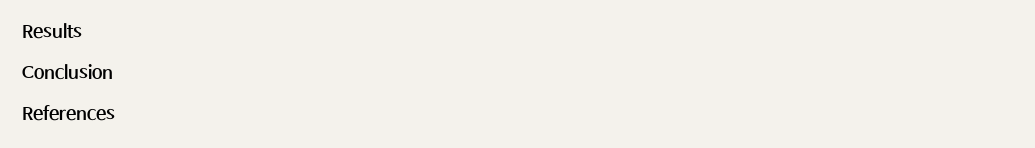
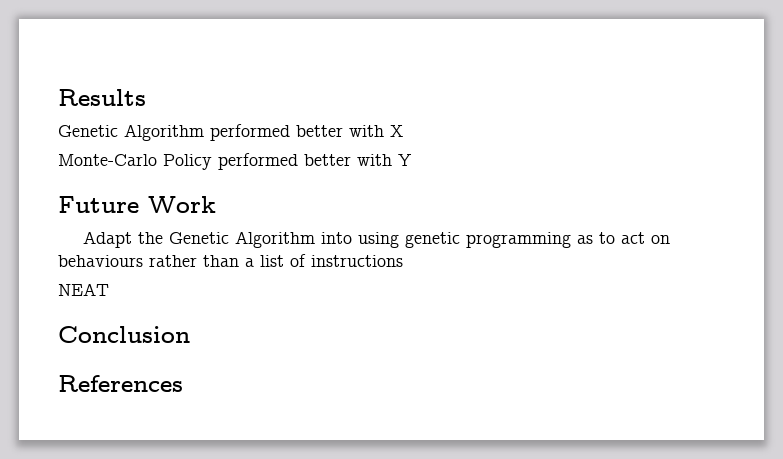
(82, 31) none -> [58,124,403,141] [58,153,412,170] [58,196,216,213] [83,231,671,248] [58,254,403,267] [58,283,109,296] // Genetic Algorithm performed better with X // Monte-Carlo Policy performed better with Y // Future Work // Adapt the Genetic Algorithm into using genetic programming as to act on behaviours rather than a list of instructions // NEAT

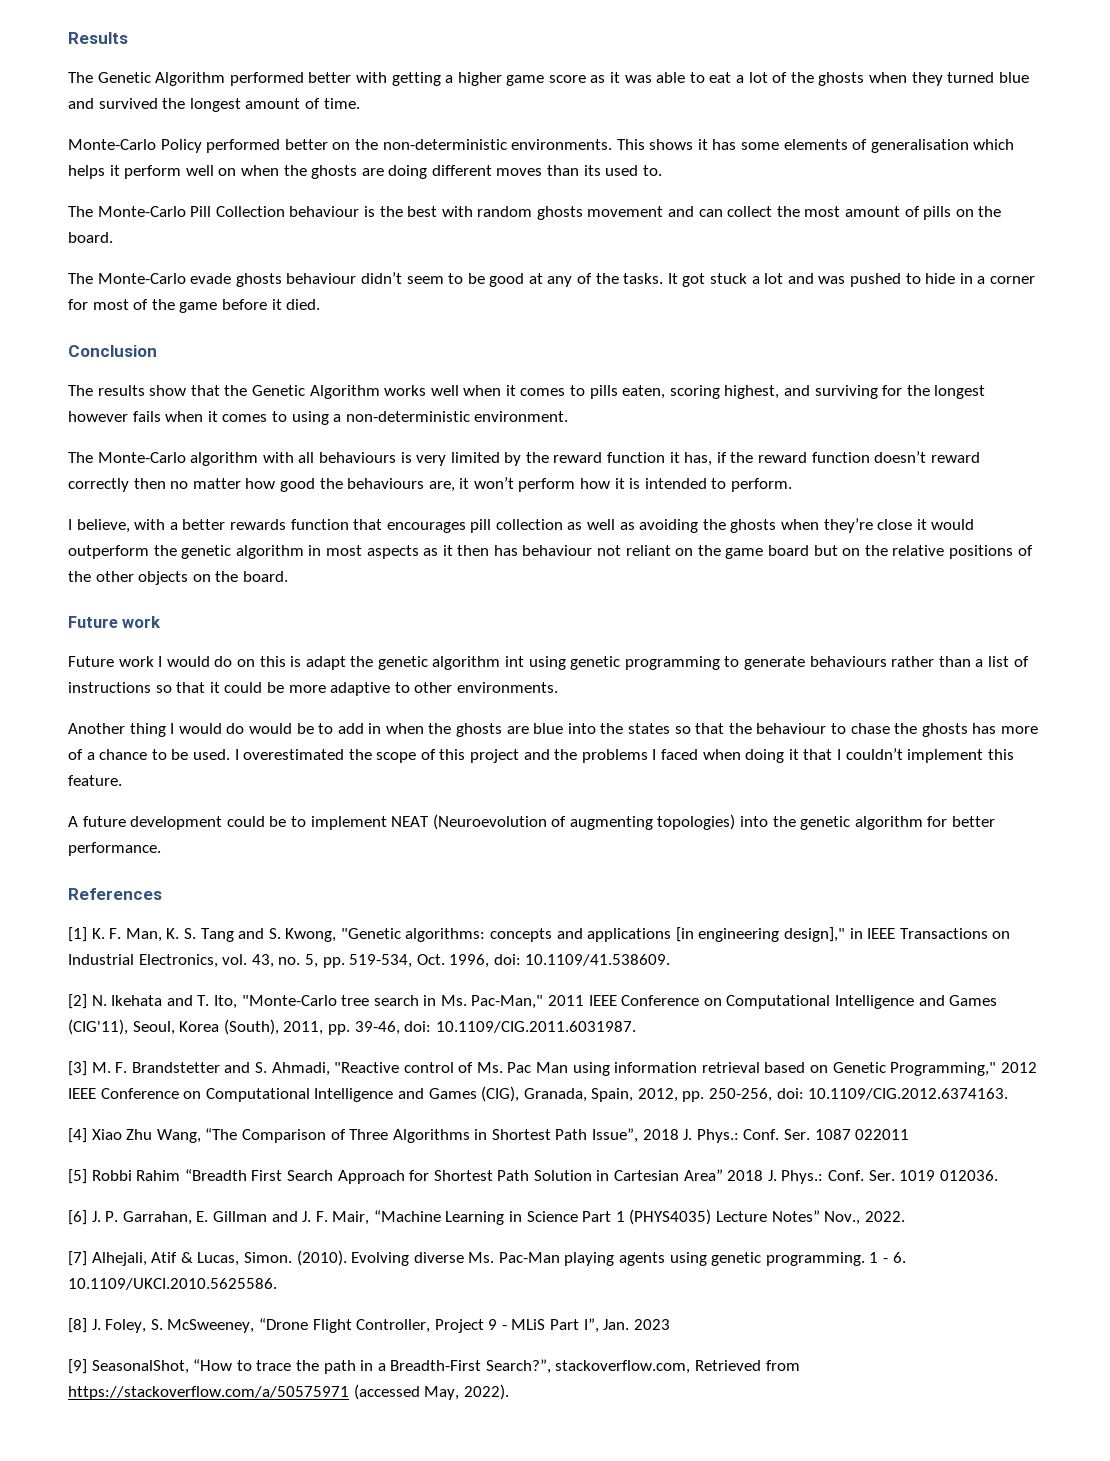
(146, 97) none -> [68,72,93,83] The
[390,125,403,137] [58,153,412,170] [58,196,216,213] [83,231,671,248] X // Monte-Carlo Policy performed better with Y // Future Work // Adapt the Genetic Algorithm into using genetic programming as to act on -> [391,72,1029,86] [68,98,360,112] [68,139,1015,153] [68,165,662,179] [68,206,1002,220] [68,232,113,243] [68,272,1035,287] [68,299,321,313] [68,345,157,357] [68,385,986,399] [68,411,569,425] [68,451,980,466] [68,477,793,492] [68,518,975,533] [68,545,1033,559] [68,571,288,585] [68,616,162,628] [68,656,806,670] getting a higher game score as it was able to eat a lot of the ghosts when they turned blue and survived the longest amount of time. // Monte-Carlo Policy performed better on the non-deterministic environments. This shows it has some elements of generalisation which helps it perform well on when the ghosts are doing different moves than its used to. // The Monte-Carlo Pill Collection behaviour is the best with random ghosts movement and can collect the most amount of pills on the board. // The Monte-Carlo evade ghosts behaviour didn’t seem to be good at any of the tasks. It got stuck a lot and was pushed to hide in a corner for most of the game before it died. // Conclusion // The results show that the Genetic Algorithm works well when it comes to pills eaten, scoring highest, and surviving for the longest however fails when it comes to using a non-deterministic environment. // The Monte-Carlo algorithm with all behaviours is very limited by the reward function it has, if the reward function doesn’t reward correctly then no matter how good the behaviours are, it won’t perform how it is intended to perform. // I believe, with a better rewards function that encourages pill collection as well as avoiding the ghosts when they’re close it would outperform the genetic algorithm in most aspects as it then has behaviour not reliant on the game board but on the relative positions of the other objects on the board. // Future work // Future work I would do on this is adapt the genetic algorithm int using genetic programming to generate
[58,283,109,296] [58,326,190,343] [58,375,183,392] // NEAT // Conclusion // References -> [155,682,558,696] [68,723,1038,737] [68,748,1014,763] [68,775,122,786] [68,814,996,830] [68,842,161,856] [68,888,162,900] [68,927,1011,942] [68,954,671,968] [68,994,998,1009] [68,1019,636,1035] [68,1061,1037,1076] [68,1086,1009,1102] [68,1128,910,1143] [68,1169,998,1184] [68,1209,905,1225] [68,1250,906,1266] [68,1278,277,1290] [68,1318,670,1333] [68,1359,800,1374] [68,1384,509,1400] so that it could be more adaptive to other environments. // Another thing I would do would be to add in when the ghosts are blue into the states so that the behaviour to chase the ghosts has more of a chance to be used. I overestimated the scope of this project and the problems I faced when doing it that I couldn’t implement this feature. // A future development could be to implement NEAT (Neuroevolution of augmenting topologies) into the genetic algorithm for better performance. // References // [1] K. F. Man, K. S. Tang and S. Kwong, "Genetic algorithms: concepts and applications [in engineering design]," in IEEE Transactions on Industrial Electronics, vol. 43, no. 5, pp. 519-534, Oct. 1996, doi: 10.1109/41.538609. // [2] N. Ikehata and T. Ito, "Monte-Carlo tree search in Ms. Pac-Man," 2011 IEEE Conference on Computational Intelligence and Games (CIG'11), Seoul, Korea (South), 2011, pp. 39-46, doi: 10.1109/CIG.2011.6031987. // [3] M. F. Brandstetter and S. Ahmadi, "Reactive control of Ms. Pac Man using information retrieval based on Genetic Programming," 2012 IEEE Conference on Computational Intelligence and Games (CIG), Granada, Spain, 2012, pp. 250-256, doi: 10.1109/CIG.2012.6374163. // [4] Xiao Zhu Wang, “The Comparison of Three Algorithms in Shortest Path Issue”, 2018 J. Phys.: Conf. Ser. 1087 022011 // [5] Robbi Rahim “Breadth First Search Approach for Shortest Path Solution in Cartesian Area” 2018 J. Phys.: Conf. Ser. 1019 012036. // [6] J. P. Garrahan, E. Gillman and J. F. Mair, “Machine Learning in Science Part 1 (PHYS4035) Lecture Notes” Nov., 2022. // [7] Alhejali, Atif & Lucas, Simon. (2010). Evolving diverse Ms. Pac-Man playing agents using genetic programming. 1 - 6. 10.1109/UKCI.2010.5625586. // [8] J. Foley, S. McSweeney, “Drone Flight Controller, Project 9 - MLiS Part I”, Jan. 2023 // [9] SeasonalShot, “How to trace the path in a Breadth-First Search?”, stackoverflow.com, Retrieved from https://stackoverflow.com/a/50575971 (accessed May, 2022).

